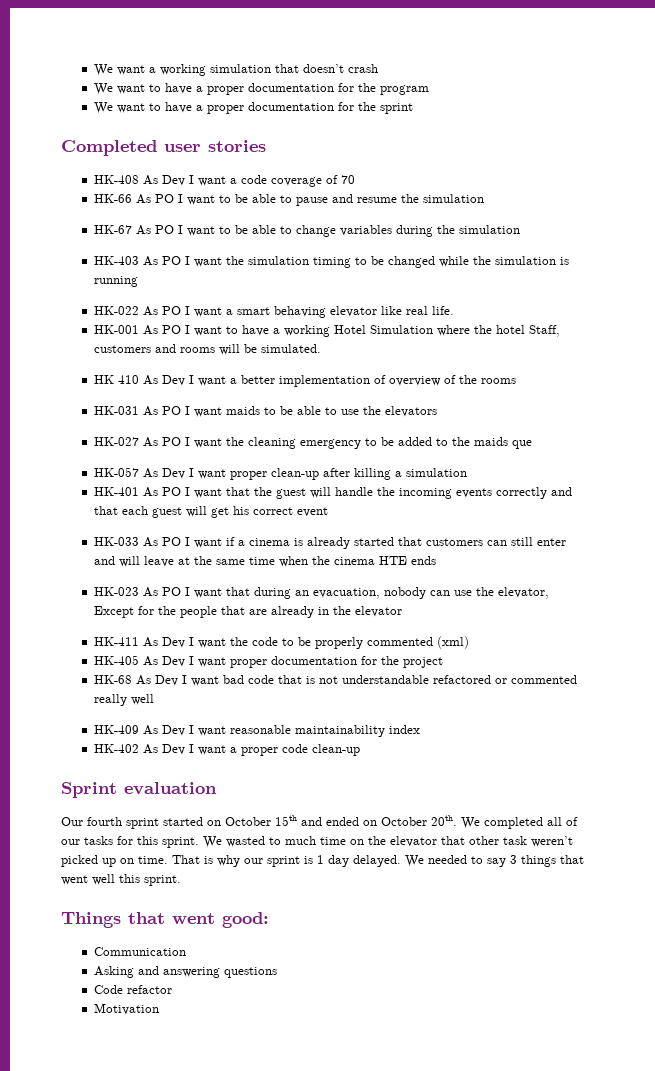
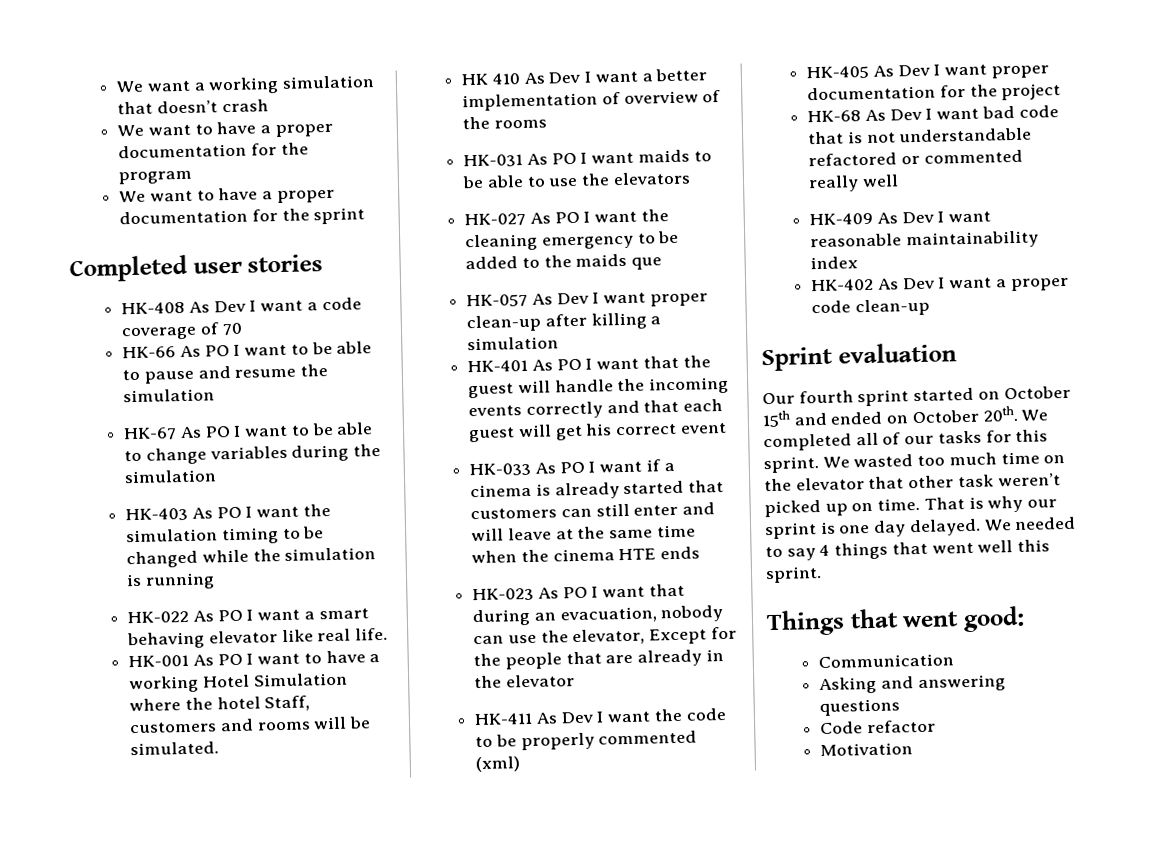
[269,837,281,845] to -> [917,455,946,467] too
[317,855,324,864] 1 -> [839,524,871,534] one
[510,855,517,864] 3 -> [819,544,831,557] 4

